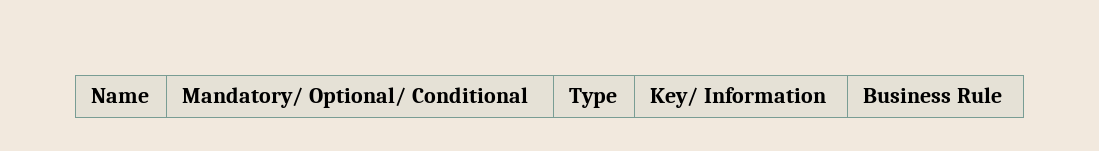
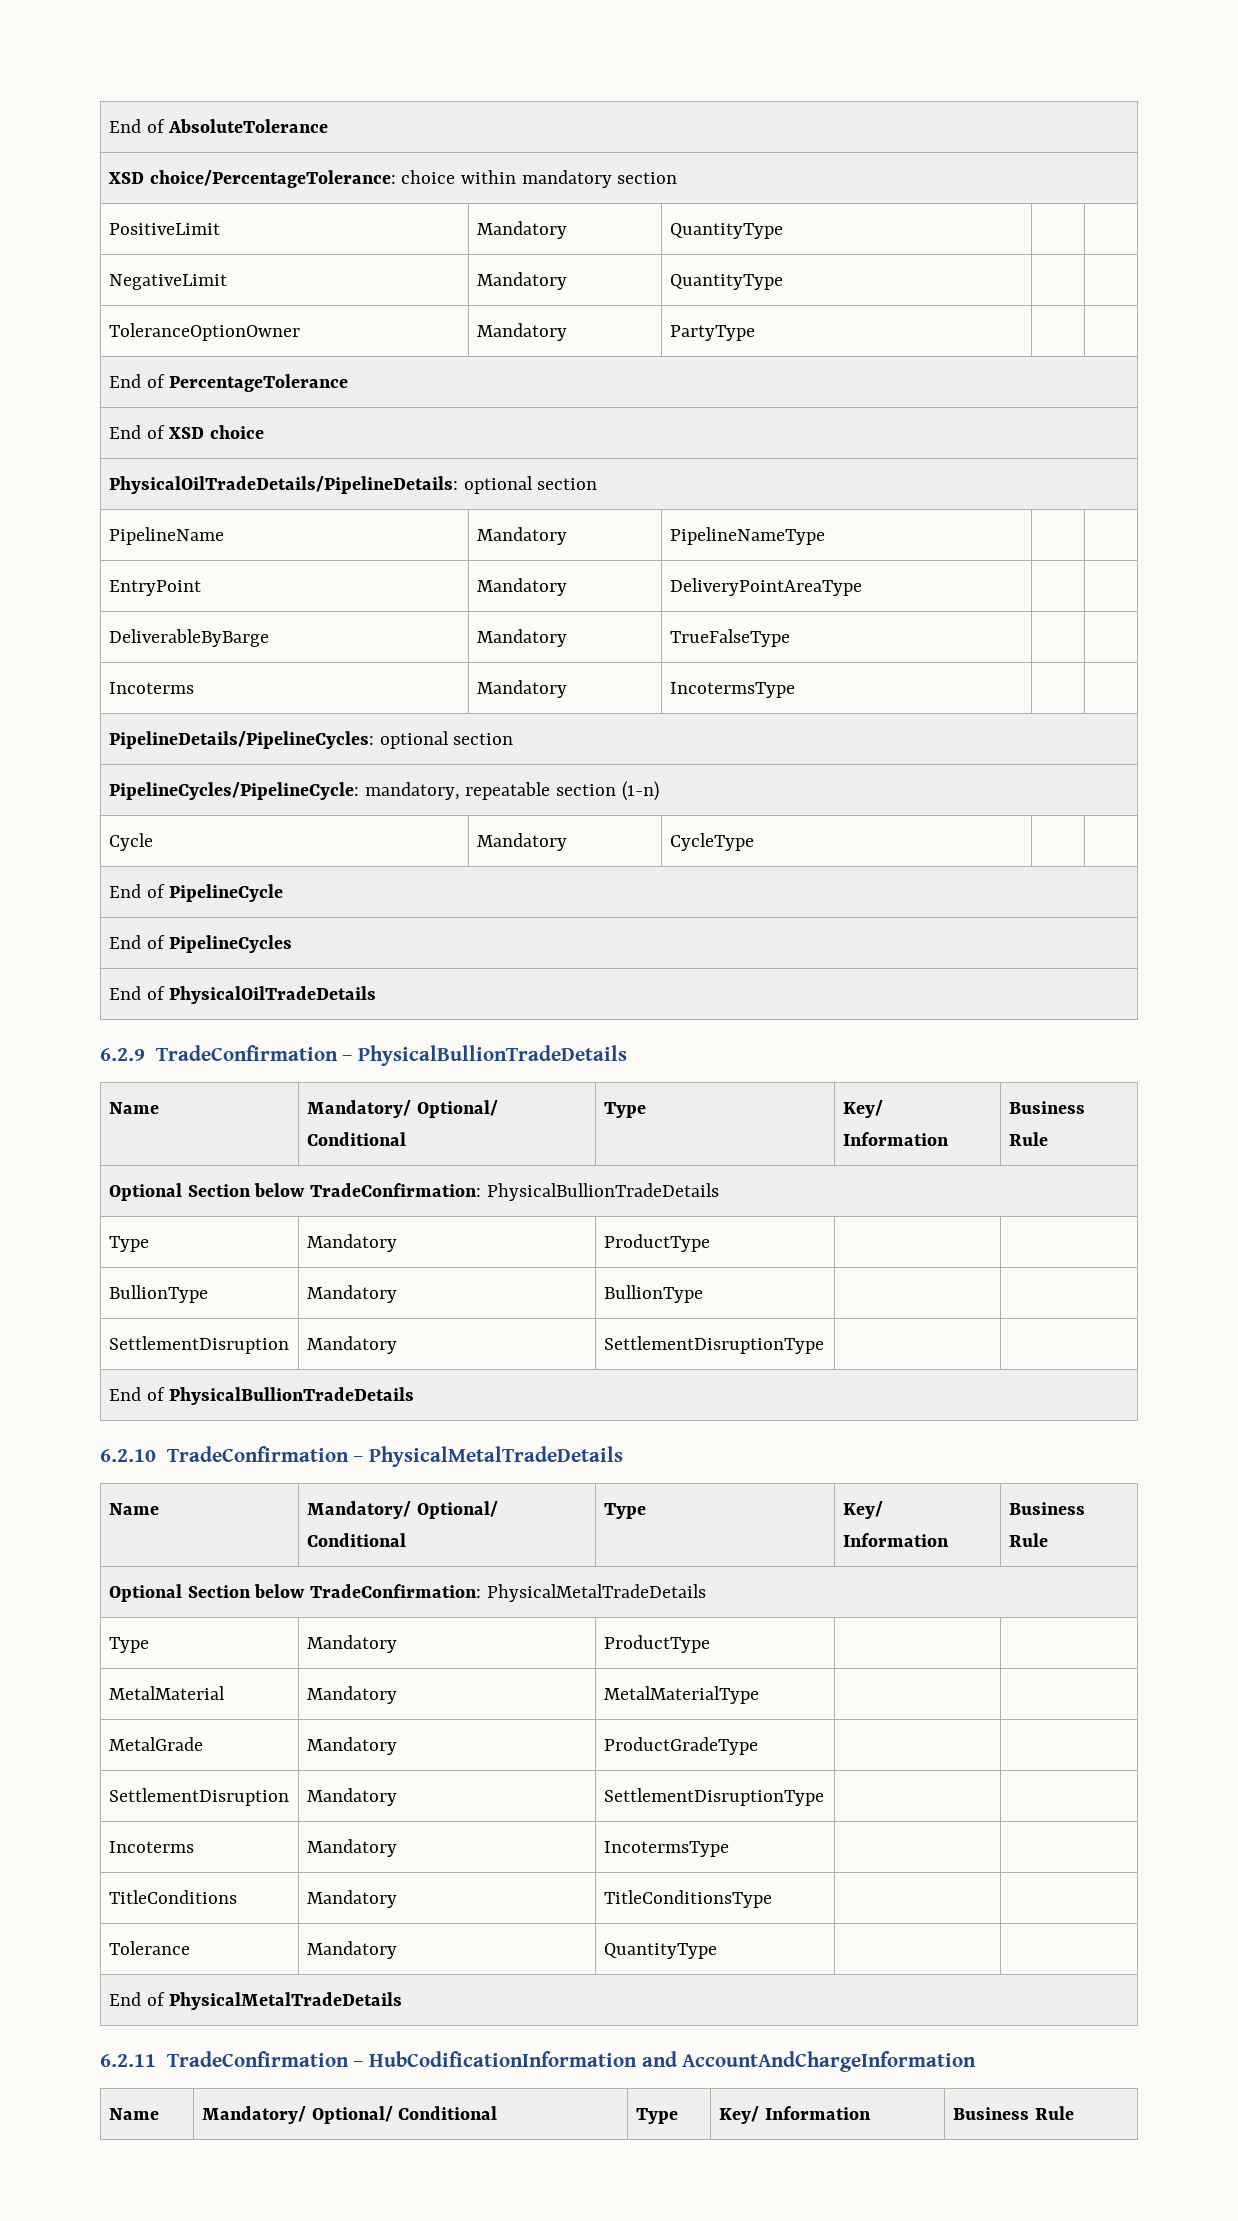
[90,88,149,103] [181,87,528,108] [568,88,617,108] [649,87,826,108] [862,87,1002,103] Name | Mandatory/ Optional/ Conditional | Type | Key/ Information | Business Rule -> [108,119,329,133] [107,170,678,188] [108,223,220,235] [476,221,567,239] [669,223,783,239] [108,274,227,290] [476,272,567,290] [669,274,783,290] [108,323,300,341] [476,323,567,341] [669,325,755,341] [108,374,349,392] [108,425,264,439] [108,476,598,494] [108,527,224,545] [476,527,567,545] [669,527,825,545] [108,580,201,596] [476,578,567,596] [669,578,862,596] [108,629,269,647] [476,629,567,647] [669,629,790,647] [108,682,194,694] [476,680,567,698] [669,682,795,698] [108,731,514,749] [108,781,659,801] [108,833,153,851] [476,833,567,851] [669,833,754,851] [108,884,284,902] [108,935,293,953] [108,986,377,1004] [100,1045,627,1066] [108,1102,159,1114] [306,1100,498,1118] [306,1132,406,1146] [603,1102,646,1118] [842,1100,883,1118] [842,1132,949,1146] [1008,1101,1085,1114] [1008,1132,1048,1146] [108,1183,719,1201] [108,1236,149,1252] [306,1234,397,1252] [603,1234,710,1252] [108,1285,208,1303] [306,1285,397,1303] [603,1285,703,1303] [108,1336,289,1354] [306,1336,397,1354] [603,1336,824,1354] [108,1387,415,1405] [100,1446,623,1467] [108,1503,159,1515] [306,1501,498,1519] [306,1533,406,1547] [603,1503,646,1519] [842,1501,883,1519] [842,1533,949,1547] [1008,1502,1085,1515] [1008,1533,1048,1547] [108,1584,706,1602] [108,1637,149,1653] [306,1635,397,1653] [603,1635,710,1653] [108,1686,225,1700] [306,1686,397,1704] [603,1686,759,1704] [108,1737,203,1751] [306,1737,397,1755] [603,1737,758,1755] [108,1788,289,1806] [306,1788,397,1806] [603,1788,824,1806] [108,1841,194,1853] [306,1839,397,1857] [603,1841,729,1857] [108,1890,237,1904] [306,1890,397,1908] [603,1890,772,1908] [108,1941,190,1955] [306,1941,397,1959] [603,1943,717,1959] [108,1992,403,2010] [100,2051,977,2072] [108,2108,159,2120] [201,2106,498,2124] [635,2108,678,2124] [718,2106,871,2124] [952,2106,1074,2120] End of AbsoluteTolerance // XSD choice/PercentageTolerance: choice within mandatory section // PositiveLimit | Mandatory | QuantityType | | // NegativeLimit | Mandatory | QuantityType | | // ToleranceOptionOwner | Mandatory | PartyType | | // End of PercentageTolerance // End of XSD choice // PhysicalOilTradeDetails/PipelineDetails: optional section // PipelineName | Mandatory | PipelineNameType | | // EntryPoint | Mandatory | DeliveryPointAreaType | | // DeliverableByBarge | Mandatory | TrueFalseType | | // Incoterms | Mandatory | IncotermsType | | // PipelineDetails/PipelineCycles: optional section // PipelineCycles/PipelineCycle: mandatory, repeatable section (1-n) // Cycle | Mandatory | CycleType | | // End of PipelineCycle // End of PipelineCycles // End of PhysicalOilTradeDetails // 6.2.9 TradeConfirmation – PhysicalBullionTradeDetails // Name | Mandatory/ Optional/ Conditional | Type | Key/ Information | Business Rule // Optional Section below TradeConfirmation: PhysicalBullionTradeDetails // Type | Mandatory | ProductType | | // BullionType | Mandatory | BullionType | | // SettlementDisruption | Mandatory | SettlementDisruptionType | | // End of PhysicalBullionTradeDetails // 6.2.10 TradeConfirmation – PhysicalMetalTradeDetails // Name | Mandatory/ Optional/ Conditional | Type | Key/ Information | Business Rule // Optional Section below TradeConfirmation: PhysicalMetalTradeDetails // Type | Mandatory | ProductType | | // MetalMaterial | Mandatory | MetalMaterialType | | // MetalGrade | Mandatory | ProductGradeType | | // SettlementDisruption | Mandatory | SettlementDisruptionType | | // Incoterms | Mandatory | IncotermsType | | // TitleConditions | Mandatory | TitleConditionsType | | // Tolerance | Mandatory | QuantityType | | // End of PhysicalMetalTradeDetails // 6.2.11 TradeConfirmation – HubCodificationInformation and AccountAndChargeInformation // Name | Mandatory/ Optional/ Conditional | Type | Key/ Information | Business Rule

